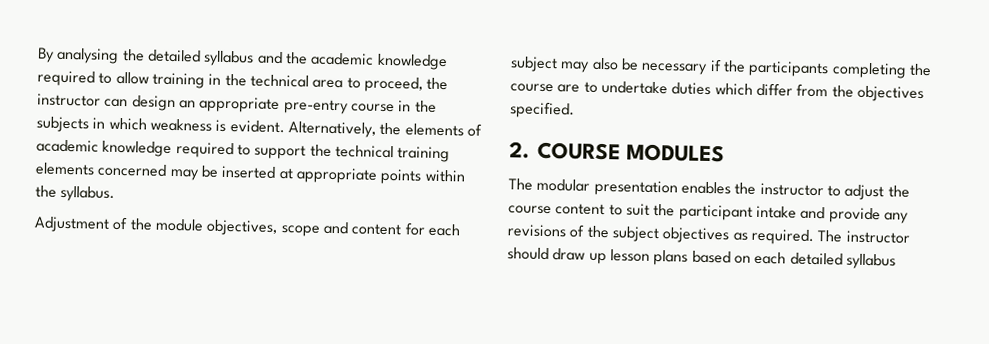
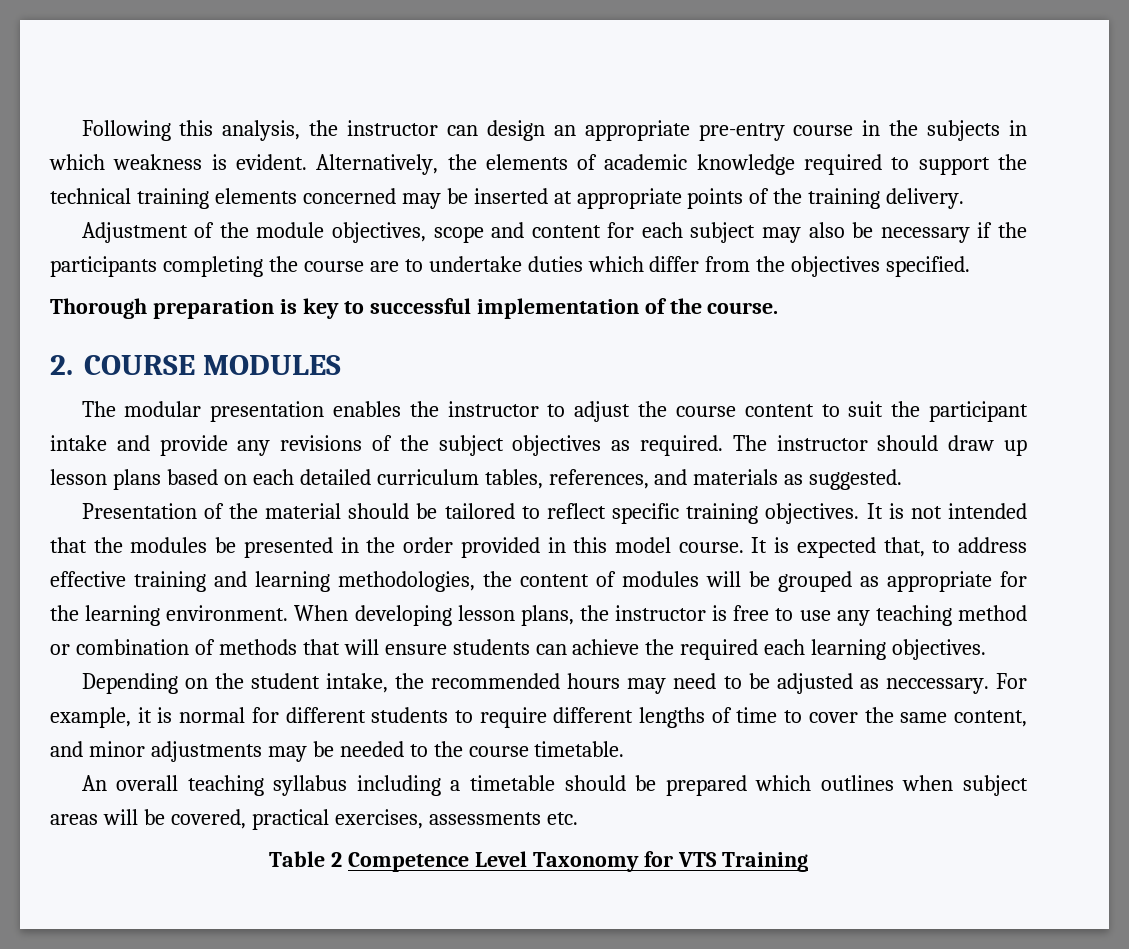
[37,47,448,71] [37,70,423,93] By analysing the detailed syllabus and the academic knowledge required to allow training in the technical area to proceed, -> [81,120,301,141] Following this analysis,
[424,169,466,183] [35,185,116,202] within the syllabus. -> [749,188,965,209] of the training delivery.
(575, 110) none -> [50,298,779,319] // Thorough preparation is key to successful implementation of the course.
[845,253,896,270] syllabus -> [376,469,903,490] [81,503,1028,524] [50,537,1027,558] [50,571,1027,592] [50,605,1027,626] [50,639,987,660] [81,673,1027,694] [50,707,1028,728] [50,741,625,762] [81,775,1028,796] [50,809,578,830] [269,851,808,872] curriculum tables, references, and materials as suggested. // Presentation of the material should be tailored to reflect specific training objectives. It is not intended that the modules be presented in the order provided in this model course. It is expected that, to address effective training and learning methodologies, the content of modules will be grouped as appropriate for the learning environment. When developing lesson plans, the instructor is free to use any teaching method or combination of methods that will ensure students can achieve the required each learning objectives. // Depending on the student intake, the recommended hours may need to be adjusted as neccessary. For example, it is normal for different students to require different lengths of time to cover the same content, and minor adjustments may be needed to the course timetable. // An overall teaching syllabus including a timetable should be prepared which outlines when subject areas will be covered, practical exercises, assessments etc. // Table 2 Competence Level Taxonomy for VTS Training

